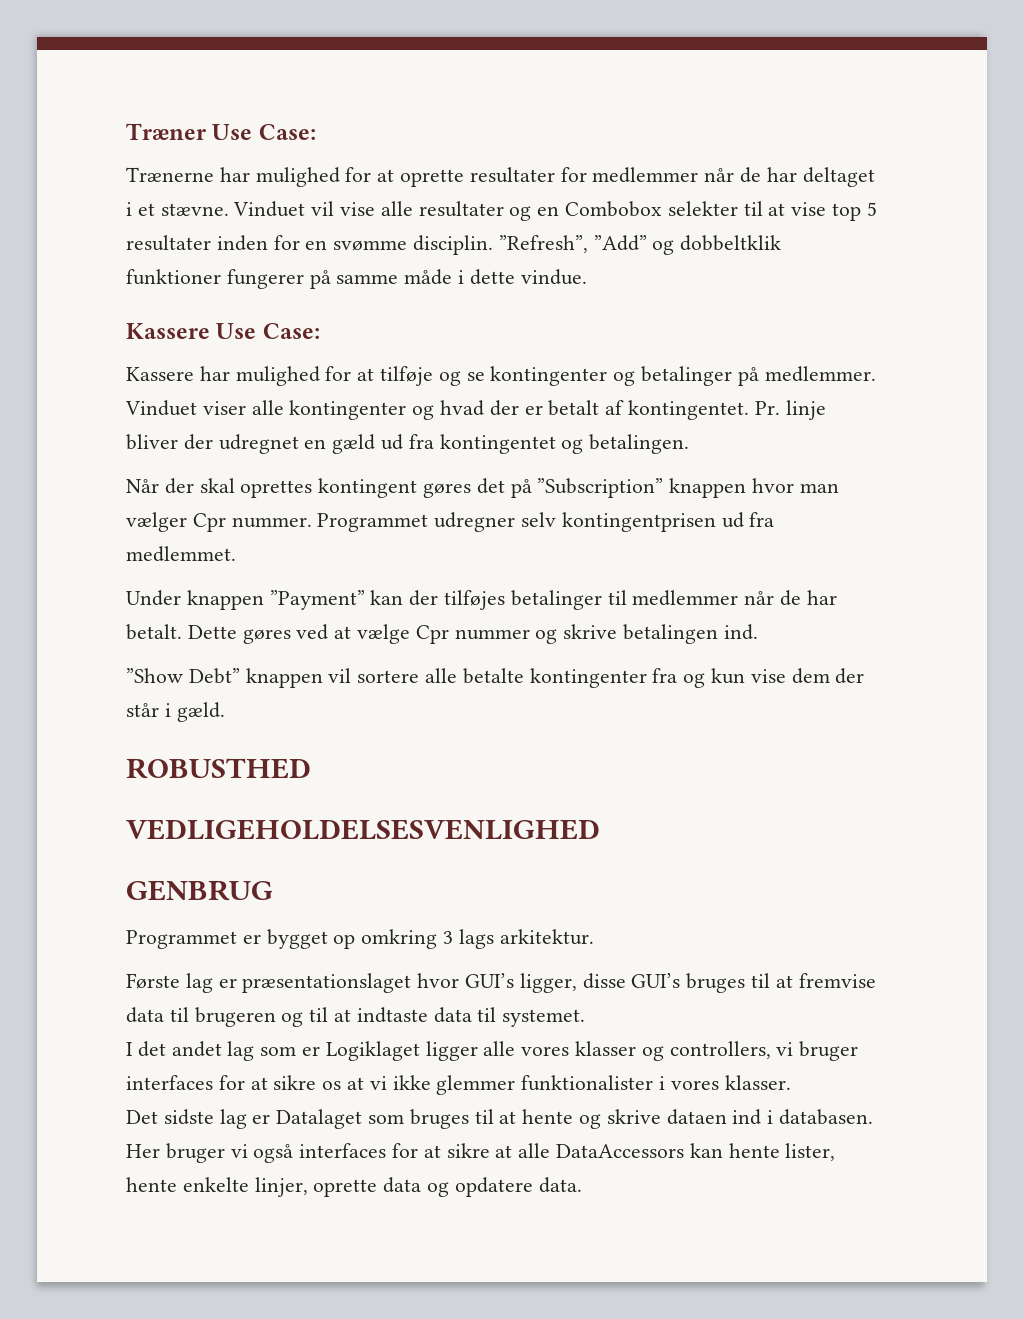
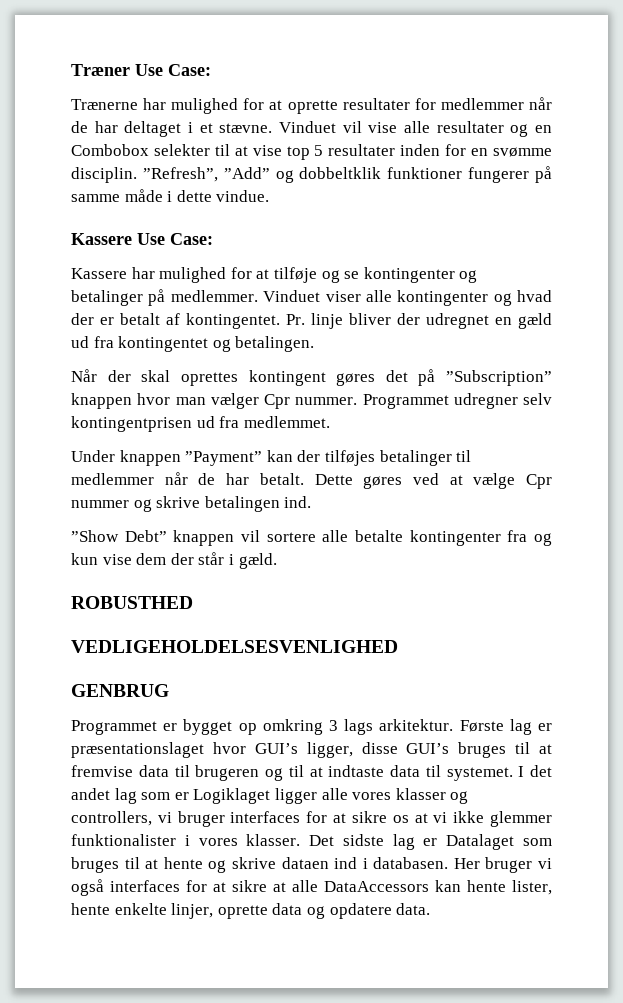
(594, 937) // -> (454, 725) none
(586, 1018) // -> (513, 774) none
(791, 1082) // -> (301, 840) none

